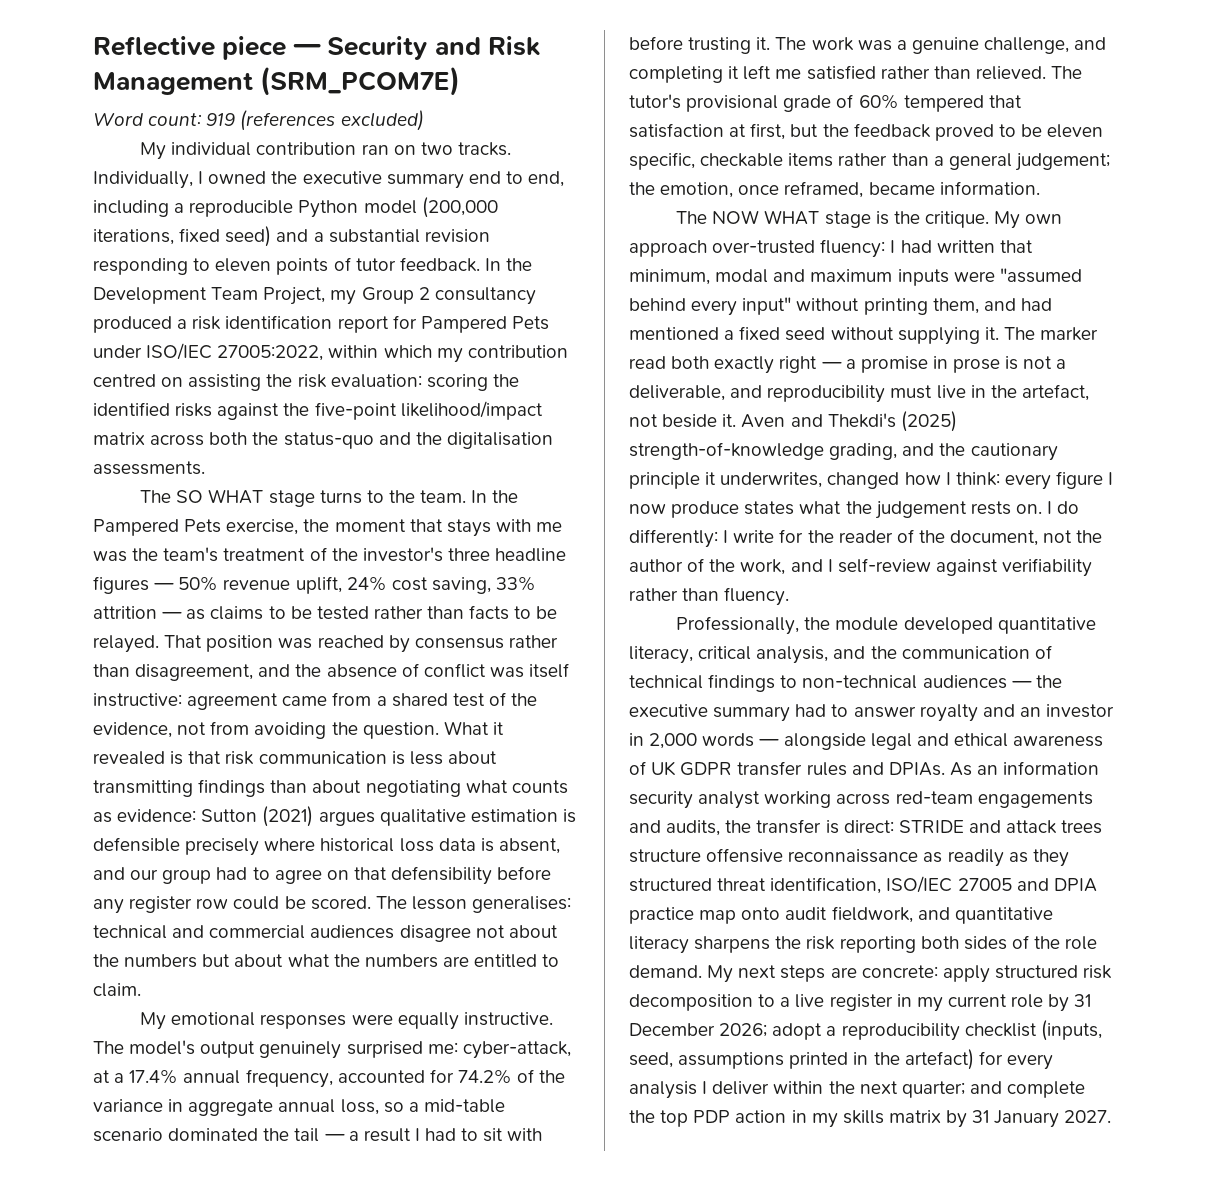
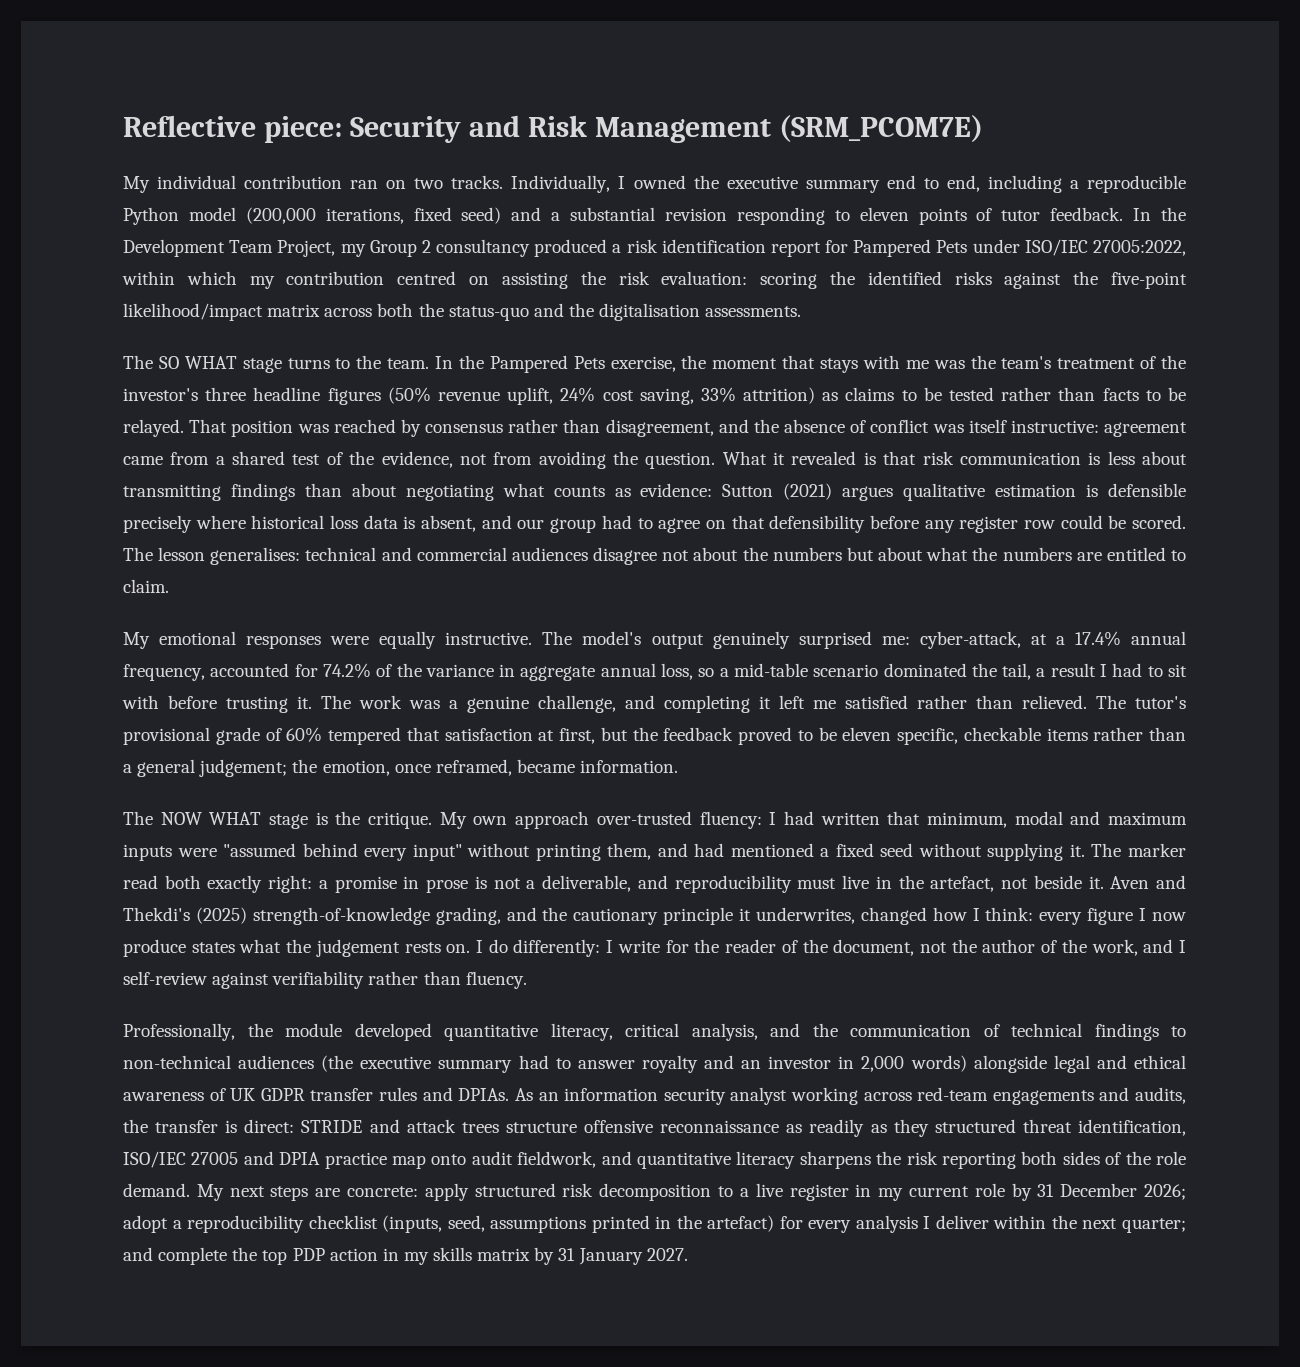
[222,36,322,60] piece — -> [263,116,342,143] piece:
[93,110,424,131] // Word count: 919 (references excluded) -> (983, 128) none
[154,576,219,591] — 50% -> [387,387,431,404] (50%
[93,606,183,619] attrition — -> [743,387,816,404] attrition)
[294,1128,345,1142] tail — -> [1002,663,1032,680] tail,
[779,356,842,373] right — -> [268,875,313,893] right:
[1011,675,1062,688] — the -> [321,1055,354,1072] (the
[702,733,780,747] words — -> [910,1055,967,1072] words)

